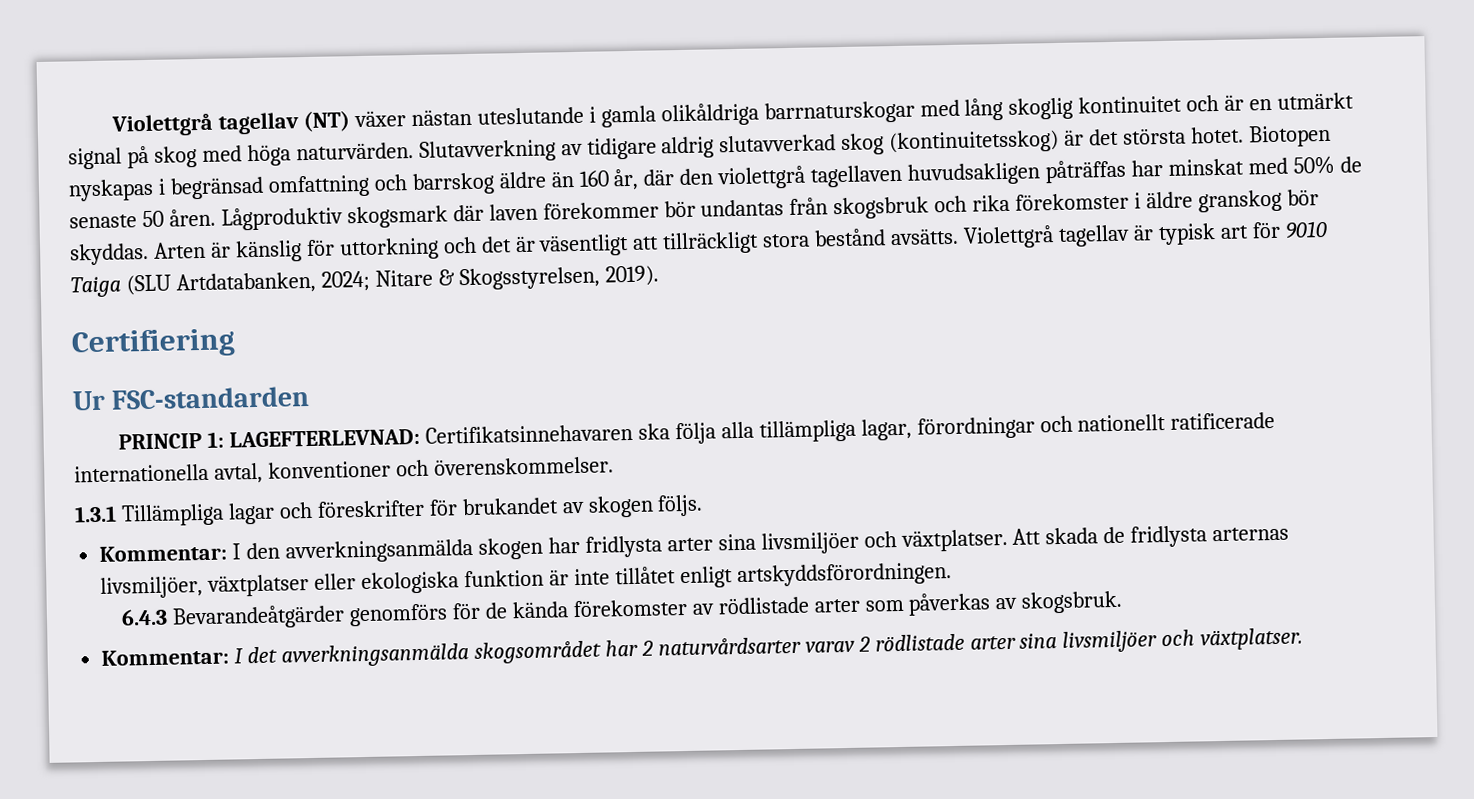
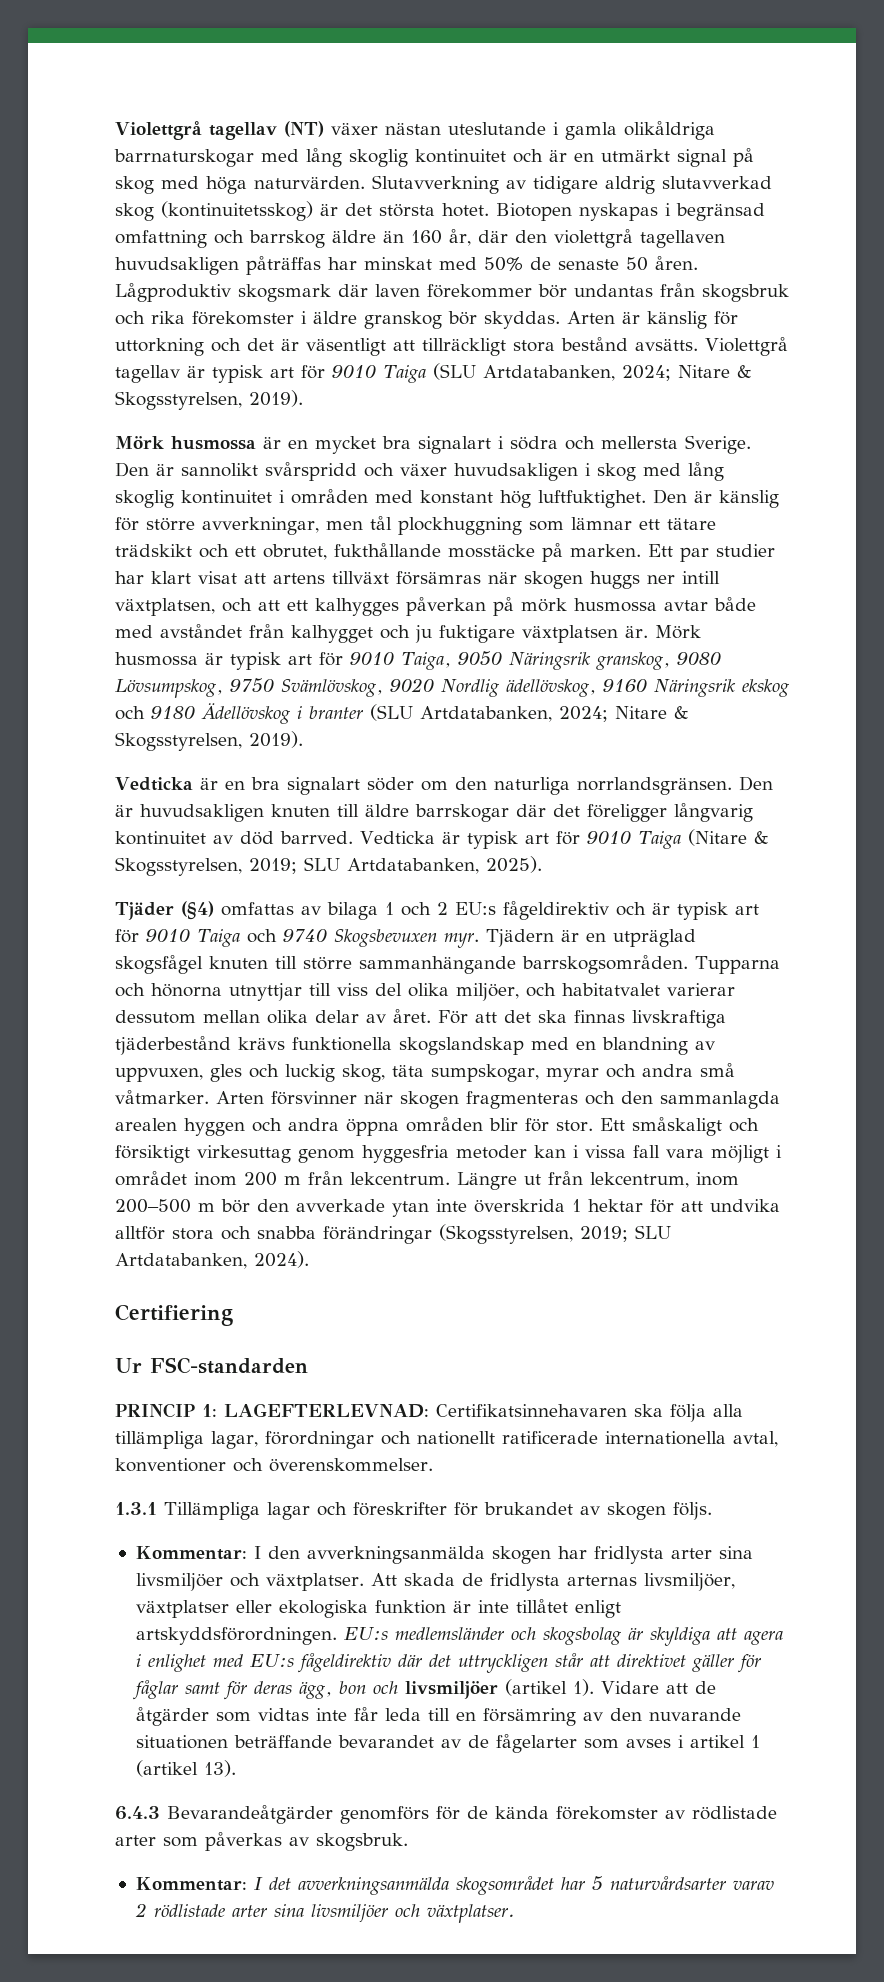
(659, 276) none -> [115,435,751,454] [115,462,724,481] [115,489,779,508] [115,516,716,535] [115,543,775,562] [115,571,720,589] [115,597,756,616] [115,624,701,643] [115,651,721,670] [115,678,790,698] [115,703,688,724] [115,731,303,751] [115,776,773,795] [115,803,753,822] [115,829,768,849] [115,856,542,876] [115,901,759,920] [115,929,696,948] [115,955,780,974] [115,983,735,1001] [115,1009,726,1028] [115,1036,715,1055] [115,1063,735,1082] [115,1090,780,1109] [115,1117,759,1136] [115,1145,782,1163] [115,1171,739,1190] [115,1199,780,1217] [115,1224,671,1244] [115,1251,309,1269] // Mörk husmossa är en mycket bra signalart i södra och mellersta Sverige. Den är sannolikt svårspridd och växer huvudsakligen i skog med lång skoglig kontinuitet i områden med konstant hög luftfuktighet. Den är känslig för större avverkningar, men tål plockhuggning som lämnar ett tätare trädskikt och ett obrutet, fukthållande mosstäcke på marken. Ett par studier har klart visat att artens tillväxt försämras när skogen huggs ner intill växtplatsen, och att ett kalhygges påverkan på mörk husmossa avtar både med avståndet från kalhygget och ju fuktigare växtplatsen är. Mörk husmossa är typisk art för 9010 Taiga, 9050 Näringsrik granskog, 9080 Lövsumpskog, 9750 Svämlövskog, 9020 Nordlig ädellövskog, 9160 Näringsrik ekskog och 9180 Ädellövskog i branter (SLU Artdatabanken, 2024; Nitare & Skogsstyrelsen, 2019). // Vedticka är en bra signalart söder om den naturliga norrlandsgränsen. Den är huvudsakligen knuten till äldre barrskogar där det föreligger långvarig kontinuitet av död barrved. Vedticka är typisk art för 9010 Taiga (Nitare & Skogsstyrelsen, 2019; SLU Artdatabanken, 2025). // Tjäder (§4) omfattas av bilaga 1 och 2 EU:s fågeldirektiv och är typisk art för 9010 Taiga och 9740 Skogsbevuxen myr. Tjädern är en utpräglad skogsfågel knuten till större sammanhängande barrskogsområden. Tupparna och hönorna utnyttjar till viss del olika miljöer, och habitatvalet varierar dessutom mellan olika delar av året. För att det ska finnas livskraftiga tjäderbestånd krävs funktionella skogslandskap med en blandning av uppvuxen, gles och luckig skog, täta sumpskogar, myrar och andra små våtmarker. Arten försvinner när skogen fragmenteras och den sammanlagda arealen hyggen och andra öppna områden blir för stor. Ett småskaligt och försiktigt virkesuttag genom hyggesfria metoder kan i vissa fall vara möjligt i området inom 200 m från lekcentrum. Längre ut från lekcentrum, inom 200–500 m bör den avverkade ytan inte överskrida 1 hektar för att undvika alltför stora och snabba förändringar (Skogsstyrelsen, 2019; SLU Artdatabanken, 2024).
(952, 575) none -> [343,1627,783,1646] [135,1653,762,1673] [132,1679,716,1700] [135,1707,741,1726] [135,1734,760,1753] [135,1760,236,1777] EU:s medlemsländer och skogsbolag är skyldiga att agera i enlighet med EU:s fågeldirektiv där det uttryckligen står att direktivet gäller för fåglar samt för deras ägg, bon och livsmiljöer (artikel 1). Vidare att de åtgärder som vidtas inte får leda till en försämring av den nuvarande situationen beträffande bevarandet av de fågelarter som avses i artikel 1 (artikel 13).
[640,640,654,656] 2 -> [591,1876,603,1891] 5

